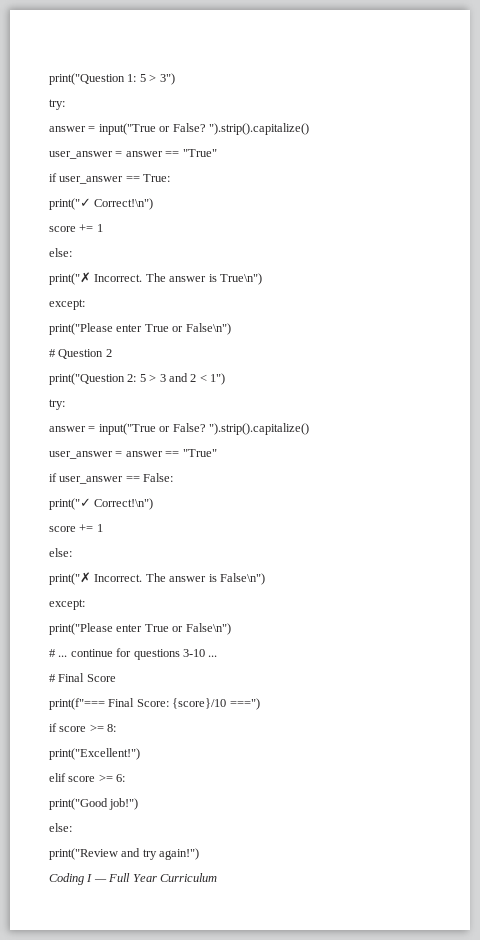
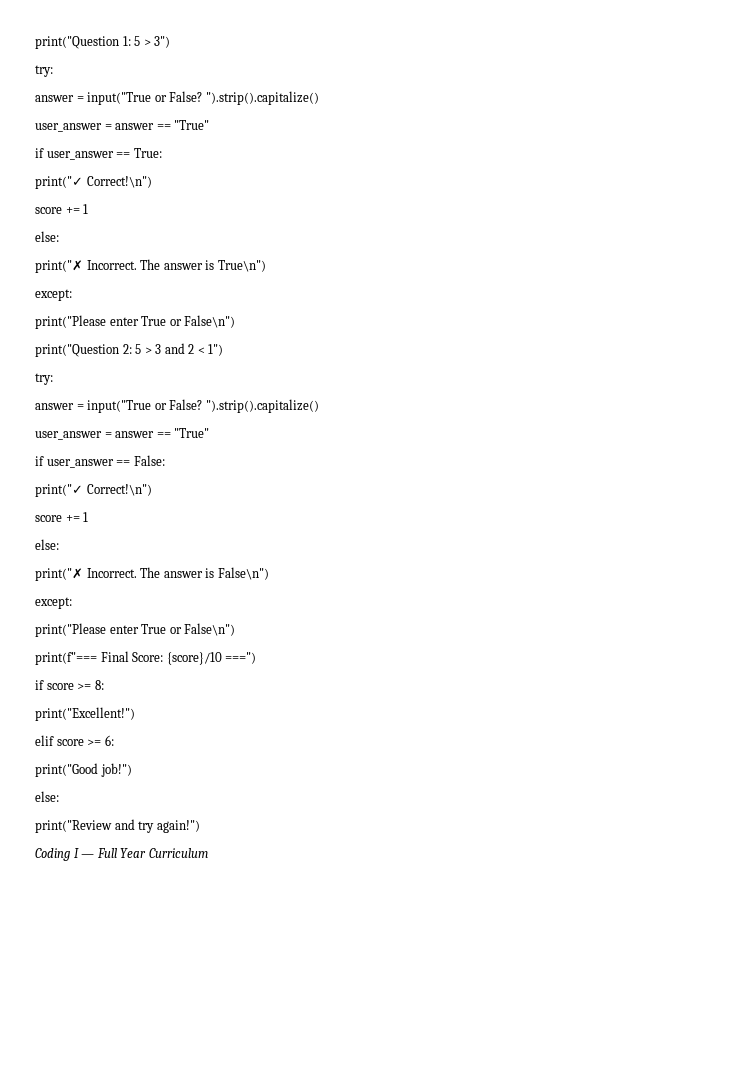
[49,349,112,359] // # Question 2 -> (236, 321) none
[49,648,218,660] [49,673,116,682] // # ... continue for questions 3-10 ... // # Final Score -> (236, 629) none

